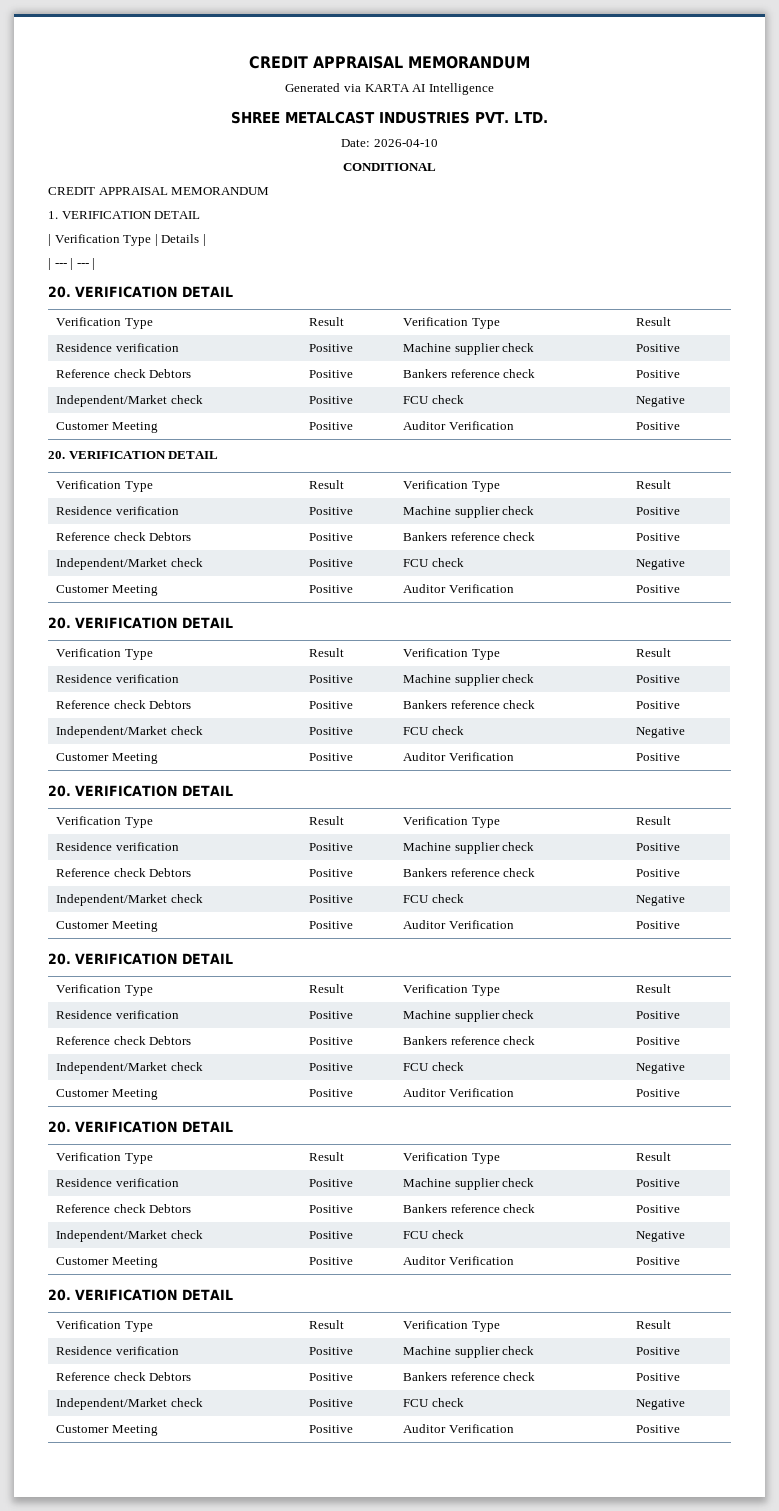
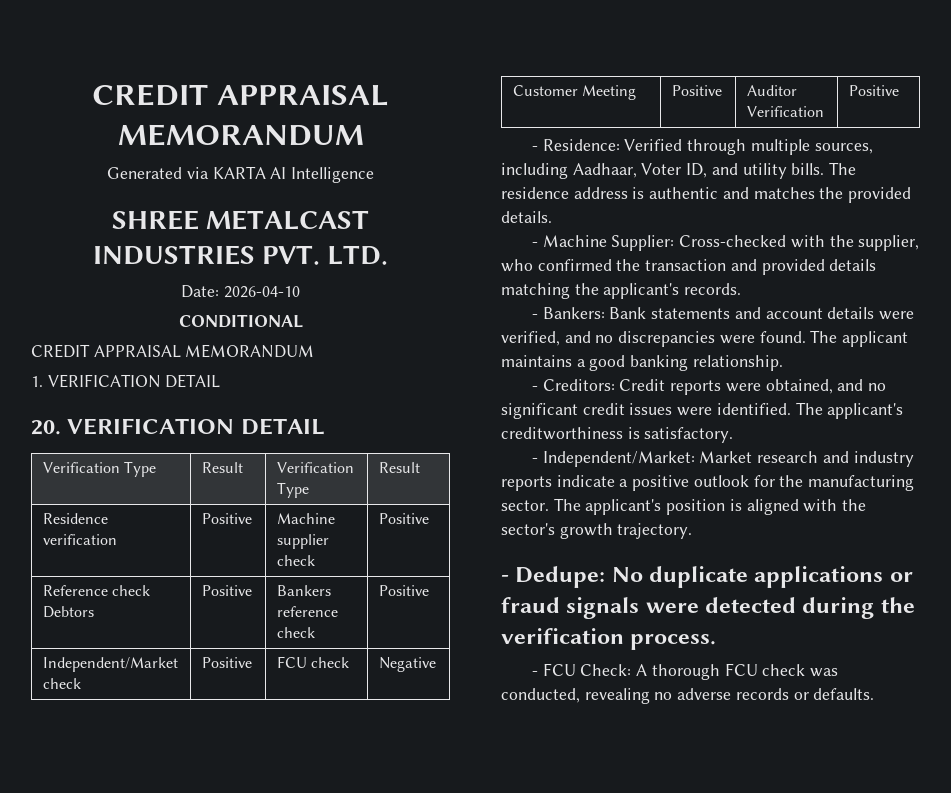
[48,234,206,246] [48,258,96,270] // | Verification Type | Details | // | --- | --- | -> (221, 381) none
[48,451,219,459] [56,480,153,492] [309,480,345,489] [403,480,500,492] [636,480,672,489] [56,506,179,515] [309,507,354,515] [403,506,535,518] [636,507,681,515] [56,532,192,541] [309,533,354,541] [403,532,536,541] [636,533,681,541] [56,558,203,570] [309,559,354,567] [403,558,464,567] [636,559,686,570] [56,585,158,596] [309,585,354,593] [403,584,514,593] [636,585,681,593] [48,617,233,629] [56,648,153,660] [309,648,345,657] [403,648,500,660] [636,648,672,657] [56,674,179,683] [309,675,354,683] [403,674,535,686] [636,675,681,683] [56,700,192,709] [309,701,354,709] [403,700,536,709] [636,701,681,709] [56,726,203,738] [309,727,354,735] [403,726,464,735] [636,727,686,738] [56,753,158,764] [309,753,354,761] [403,752,514,761] [636,753,681,761] [48,785,233,797] [56,816,153,828] [309,816,345,825] [403,816,500,828] [636,816,672,825] [56,842,179,851] [309,843,354,851] [403,842,535,854] [636,843,681,851] [56,868,192,877] [309,869,354,877] [403,868,536,877] [636,869,681,877] [56,894,203,906] [309,895,354,903] [403,894,464,903] [636,895,686,906] [56,921,158,932] [309,921,354,929] [403,920,514,929] [636,921,681,929] [48,953,233,965] [56,984,153,996] [309,984,345,993] [403,984,500,996] [636,984,672,993] [56,1010,179,1019] [309,1011,354,1019] [403,1010,535,1022] [636,1011,681,1019] [56,1036,192,1045] [309,1037,354,1045] [403,1036,536,1045] [636,1037,681,1045] [56,1062,203,1074] [309,1063,354,1071] [403,1062,464,1071] [636,1063,686,1074] [56,1089,158,1100] [309,1089,354,1097] [403,1088,514,1097] [636,1089,681,1097] [48,1121,233,1133] [56,1152,153,1164] [309,1152,345,1161] [403,1152,500,1164] [636,1152,672,1161] [56,1178,179,1187] [309,1179,354,1187] [403,1178,535,1190] [636,1179,681,1187] [56,1204,192,1213] [309,1205,354,1213] [403,1204,536,1213] [636,1205,681,1213] [56,1230,203,1242] [309,1231,354,1239] [403,1230,464,1239] [636,1231,686,1242] [56,1257,158,1268] [309,1257,354,1265] [403,1256,514,1265] [636,1257,681,1265] [48,1289,233,1301] [56,1320,153,1332] [309,1320,345,1329] [403,1320,500,1332] [636,1320,672,1329] [56,1346,179,1355] [309,1347,354,1355] [403,1346,535,1358] [636,1347,681,1355] [56,1372,192,1381] [309,1373,354,1381] [403,1372,536,1381] [636,1373,681,1381] [56,1398,203,1410] [309,1399,354,1407] [403,1398,464,1407] [636,1399,686,1410] [56,1425,158,1436] [309,1425,354,1433] [403,1424,514,1433] [636,1425,681,1433] 20. VERIFICATION DETAIL // Verification Type | Result | Verification Type | Result // Residence verification | Positive | Machine supplier check | Positive // Reference check Debtors | Positive | Bankers reference check | Positive // Independent/Market check | Positive | FCU check | Negative // Customer Meeting | Positive | Auditor Verification | Positive // 20. VERIFICATION DETAIL // Verification Type | Result | Verification Type | Result // Residence verification | Positive | Machine supplier check | Positive // Reference check Debtors | Positive | Bankers reference check | Positive // Independent/Market check | Positive | FCU check | Negative // Customer Meeting | Positive | Auditor Verification | Positive // 20. VERIFICATION DETAIL // Verification Type | Result | Verification Type | Result // Residence verification | Positive | Machine supplier check | Positive // Reference check Debtors | Positive | Bankers reference check | Positive // Independent/Market check | Positive | FCU check | Negative // Customer Meeting | Positive | Auditor Verification | Positive // 20. VERIFICATION DETAIL // Verification Type | Result | Verification Type | Result // Residence verification | Positive | Machine supplier check | Positive // Reference check Debtors | Positive | Bankers reference check | Positive // Independent/Market check | Positive | FCU check | Negative // Customer Meeting | Positive | Auditor Verification | Positive // 20. VERIFICATION DETAIL // Verification Type | Result | Verification Type | Result // Residence verification | Positive | Machine supplier check | Positive // Reference check Debtors | Positive | Bankers reference check | Positive // Independent/Market check | Positive | FCU check | Negative // Customer Meeting | Positive | Auditor Verification | Positive // 20. VERIFICATION DETAIL // Verification Type | Result | Verification Type | Result // Residence verification | Positive | Machine supplier check | Positive // Reference check Debtors | Positive | Bankers reference check | Positive // Independent/Market check | Positive | FCU check | Negative // Customer Meeting | Positive | Auditor Verification | Positive -> [531,139,873,155] [501,162,857,179] [501,187,912,203] [501,211,552,223] [531,235,920,251] [501,259,877,275] [501,283,742,299] [531,307,914,320] [501,330,909,347] [501,355,783,371] [531,379,886,395] [501,402,904,419] [501,427,734,443] [531,451,914,467] [501,475,915,491] [501,498,867,515] [501,523,693,539] [501,566,913,588] [501,597,915,619] [501,628,717,650] [531,663,838,680] [501,688,875,704] - Residence: Verified through multiple sources, including Aadhaar, Voter ID, and utility bills. The residence address is authentic and matches the provided details. // - Machine Supplier: Cross-checked with the supplier, who confirmed the transaction and provided details matching the applicant's records. // - Bankers: Bank statements and account details were verified, and no discrepancies were found. The applicant maintains a good banking relationship. // - Creditors: Credit reports were obtained, and no significant credit issues were identified. The applicant's creditworthiness is satisfactory. // - Independent/Market: Market research and industry reports indicate a positive outlook for the manufacturing sector. The applicant's position is aligned with the sector's growth trajectory. // - Dedupe: No duplicate applications or fraud signals were detected during the verification process. // - FCU Check: A thorough FCU check was conducted, revealing no adverse records or defaults.

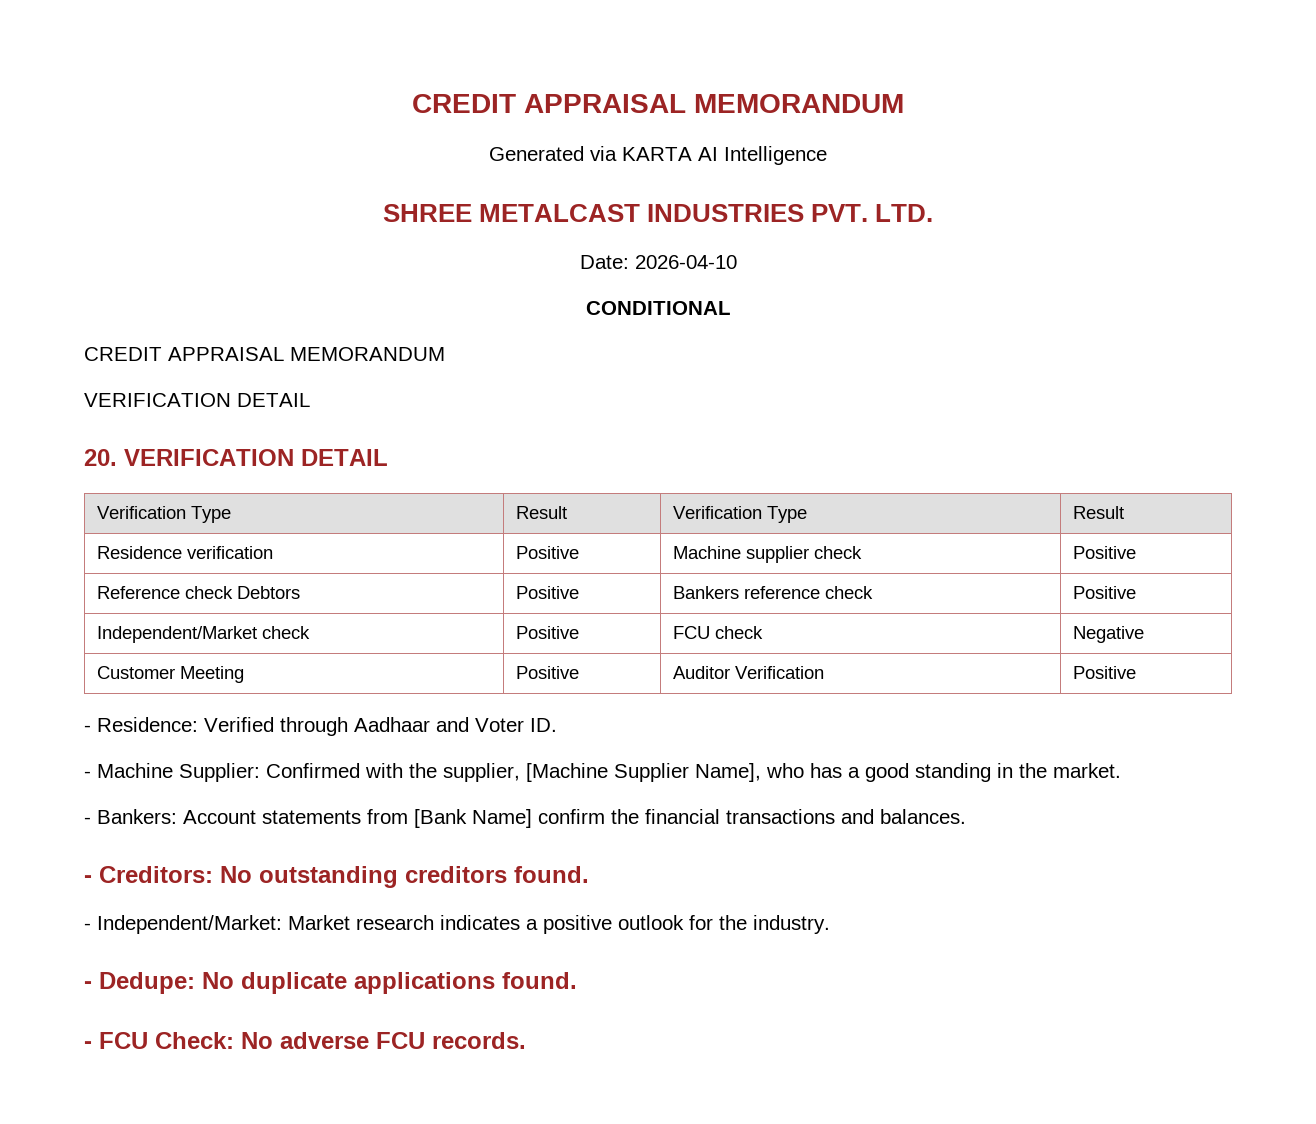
[31,376,43,387] 1. -> (445, 354) none
[750,139,873,155] [501,162,857,179] [501,187,912,203] [501,211,552,223] multiple sources, including Aadhaar, Voter ID, and utility bills. The residence address is authentic and matches the provided details. -> [354,717,557,732] Aadhaar and Voter ID.
[679,235,787,247] Cross-checked -> [266,763,360,778] Confirmed
[501,259,877,275] [501,283,742,299] [531,307,914,320] [501,330,909,347] [501,355,783,371] [531,379,886,395] [501,402,904,419] [501,427,734,443] who confirmed the transaction and provided details matching the applicant's records. // - Bankers: Bank statements and account details were verified, and no discrepancies were found. The applicant maintains a good banking relationship. // - Creditors: Credit reports were obtained, and no significant credit issues were identified. The applicant's creditworthiness is satisfactory. -> [526,763,1121,782] [84,809,966,828] [84,866,589,888] [Machine Supplier Name], who has a good standing in the market. // - Bankers: Account statements from [Bank Name] confirm the financial transactions and balances. // - Creditors: No outstanding creditors found.
[822,451,914,467] [501,475,615,491] and industry reports indicate -> [440,915,520,930] indicates
[808,475,915,491] [501,498,867,515] [501,523,693,539] manufacturing sector. The applicant's position is aligned with the sector's growth trajectory. -> [753,915,830,934] industry.
[889,572,913,582] [501,597,915,619] [501,628,717,650] [531,663,838,680] [501,688,875,704] or fraud signals were detected during the verification process. // - FCU Check: A thorough FCU check was conducted, revealing no adverse records or defaults. -> [502,972,577,989] [84,1032,526,1049] found. // - FCU Check: No adverse FCU records.

